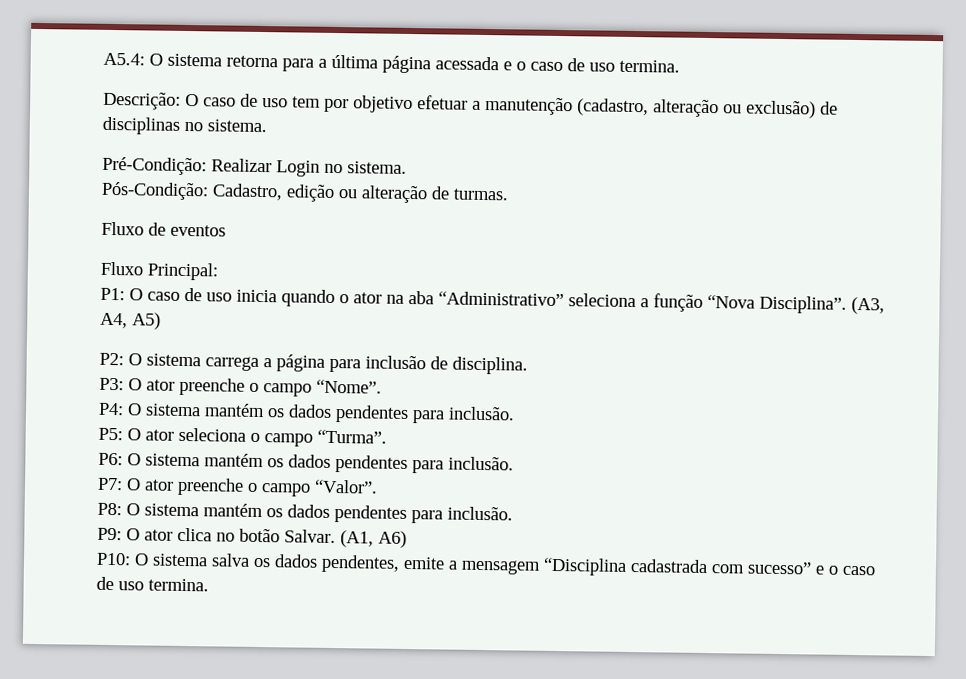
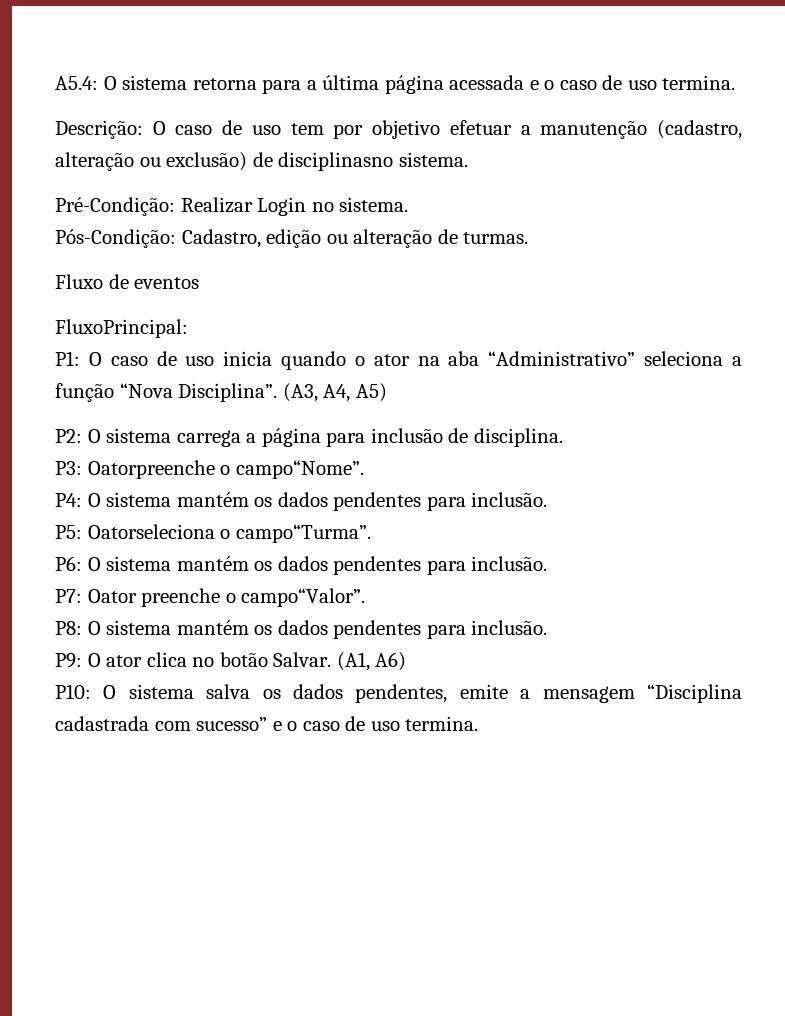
[102,116,203,135] disciplinas no -> [278,152,394,171] disciplinasno
[100,261,218,281] Fluxo Principal: -> [55,319,188,338] FluxoPrincipal:
[128,377,382,397] O ator preenche o campo “Nome”. -> [87,460,364,479] Oatorpreenche o campo“Nome”.
[127,427,387,447] O ator seleciona o campo “Turma”. -> [87,524,371,543] Oatorseleciona o campo“Turma”.
[126,477,378,497] O ator preenche o campo “Valor”. -> [87,588,366,607] Oator preenche o campo“Valor”.

